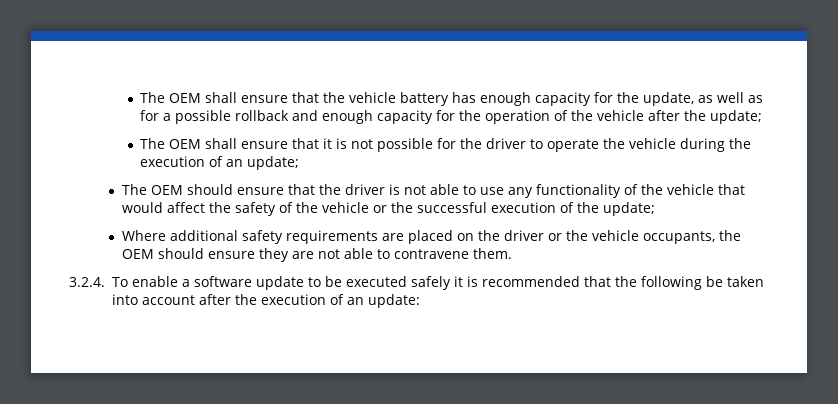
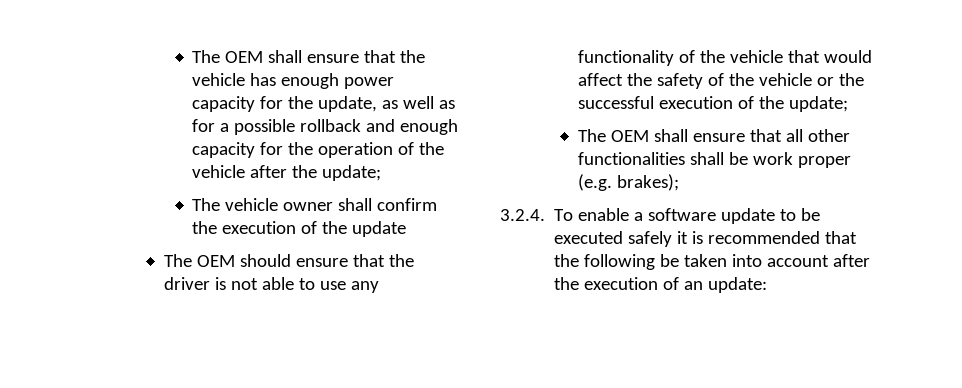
[400,92,450,106] battery -> (246, 79) none
(532, 99) none -> [344,77,395,89] power
[169,138,752,152] [140,156,300,170] OEM shall ensure that it is not possible for the driver to operate the vehicle during the execution of an update; -> [225,198,438,211] [192,221,407,237] vehicle owner shall confirm the execution of the update
[121,230,741,244] [121,248,512,262] Where additional safety requirements are placed on the driver or the vehicle occupants, the OEM should ensure they are not able to contravene them. -> [577,129,850,142] [577,152,851,168] [577,174,679,191] The OEM shall ensure that all other functionalities shall be work proper (e.g. brakes);

